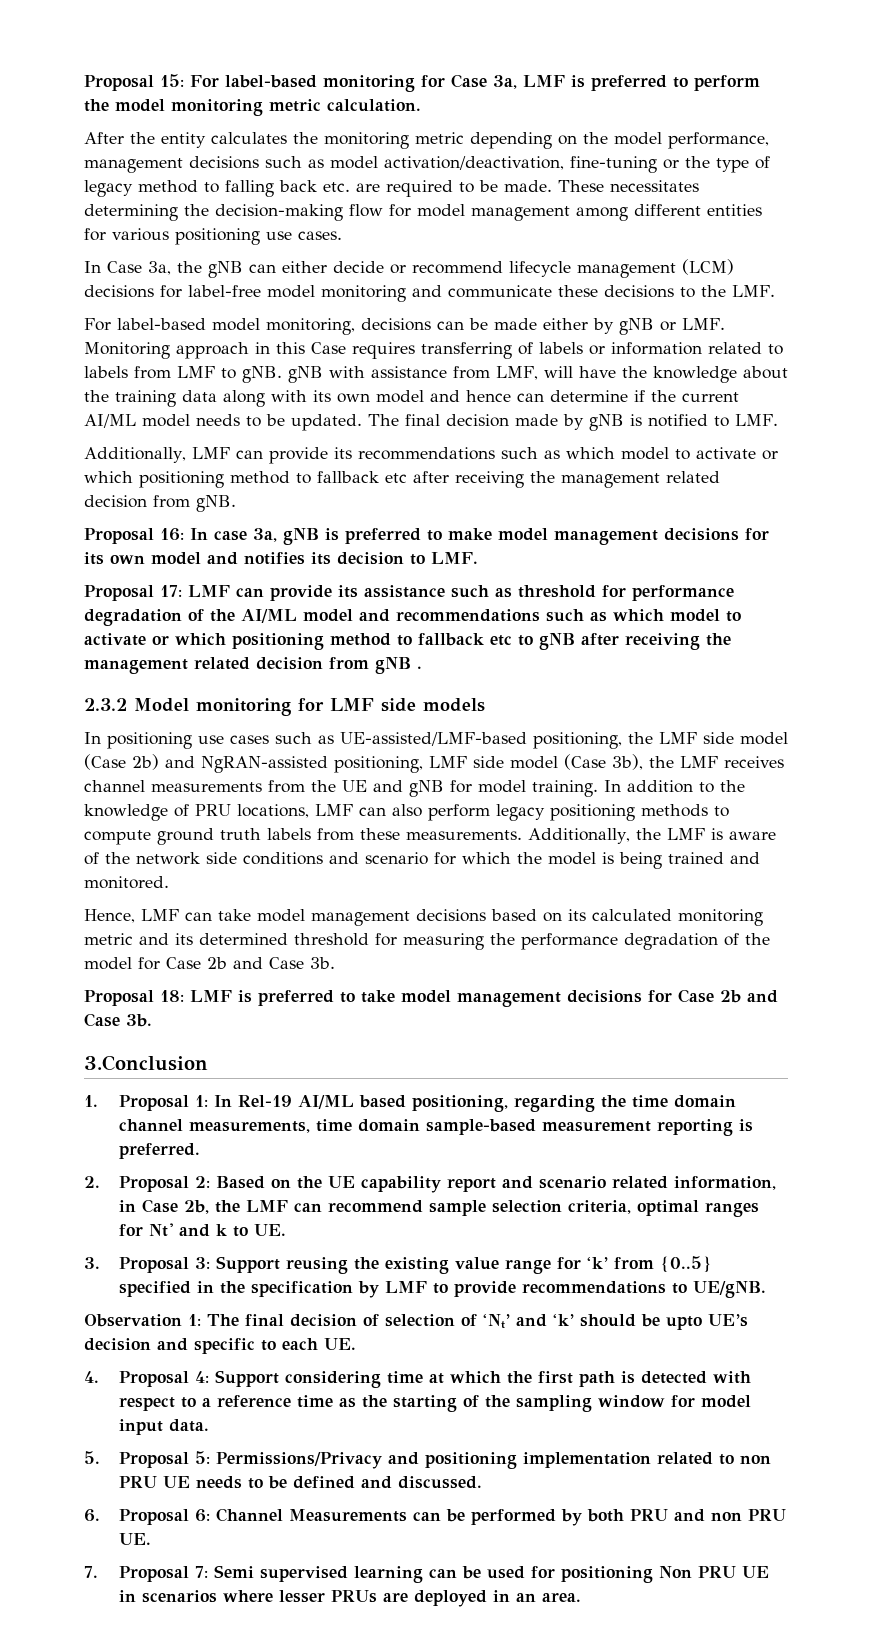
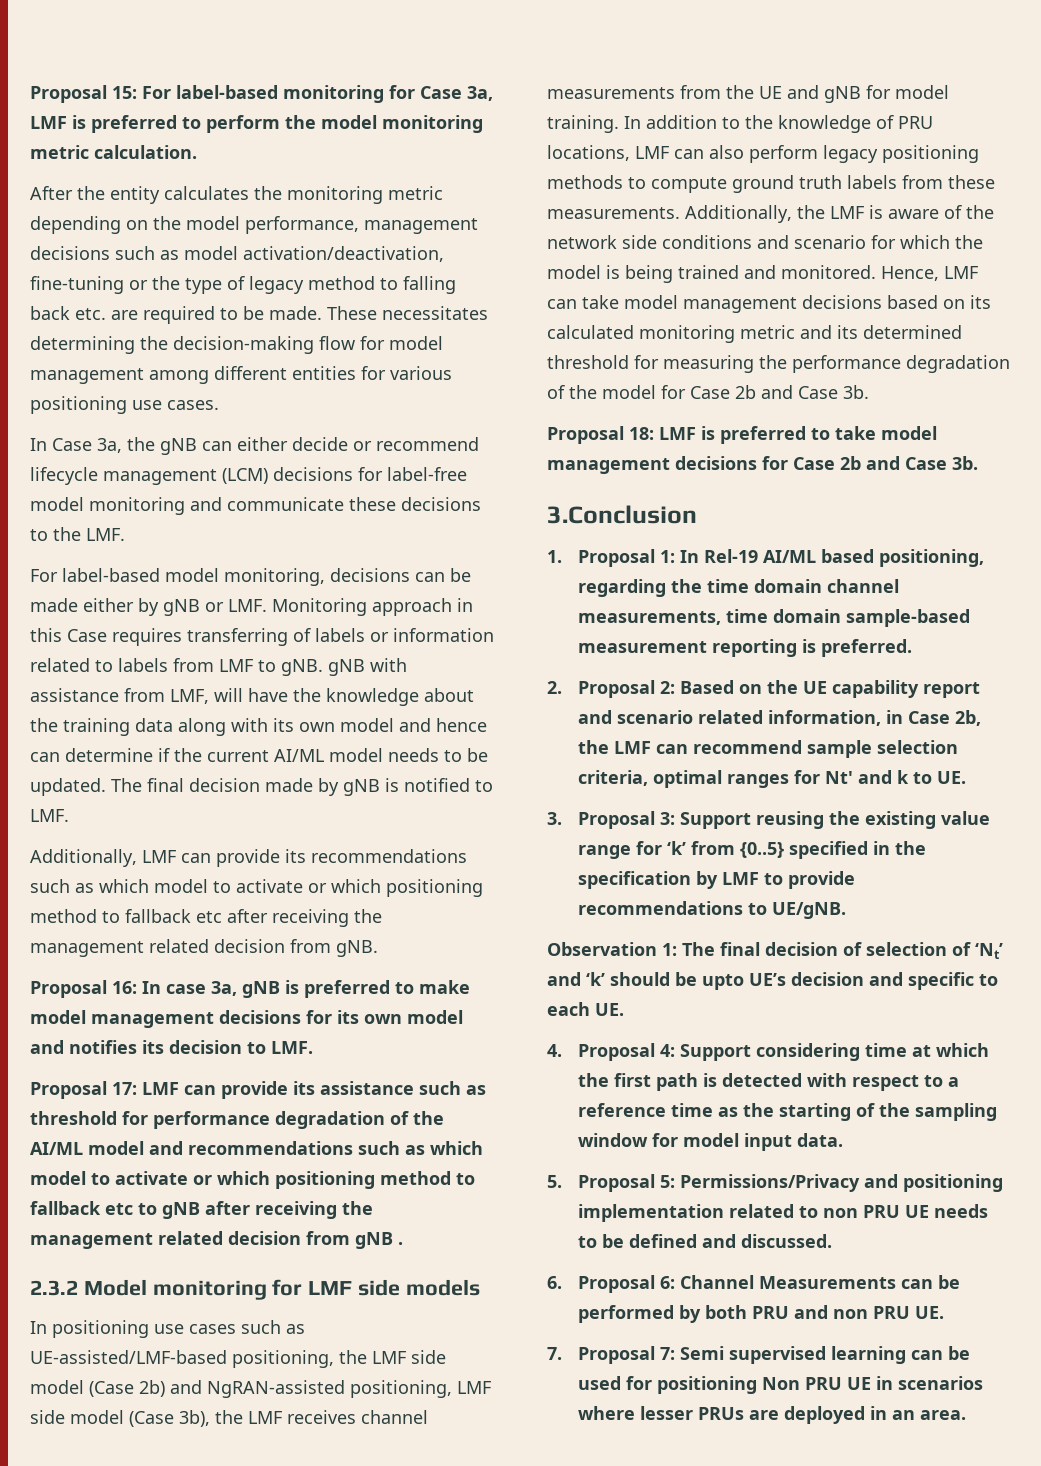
(169, 882) // -> (876, 272) none

